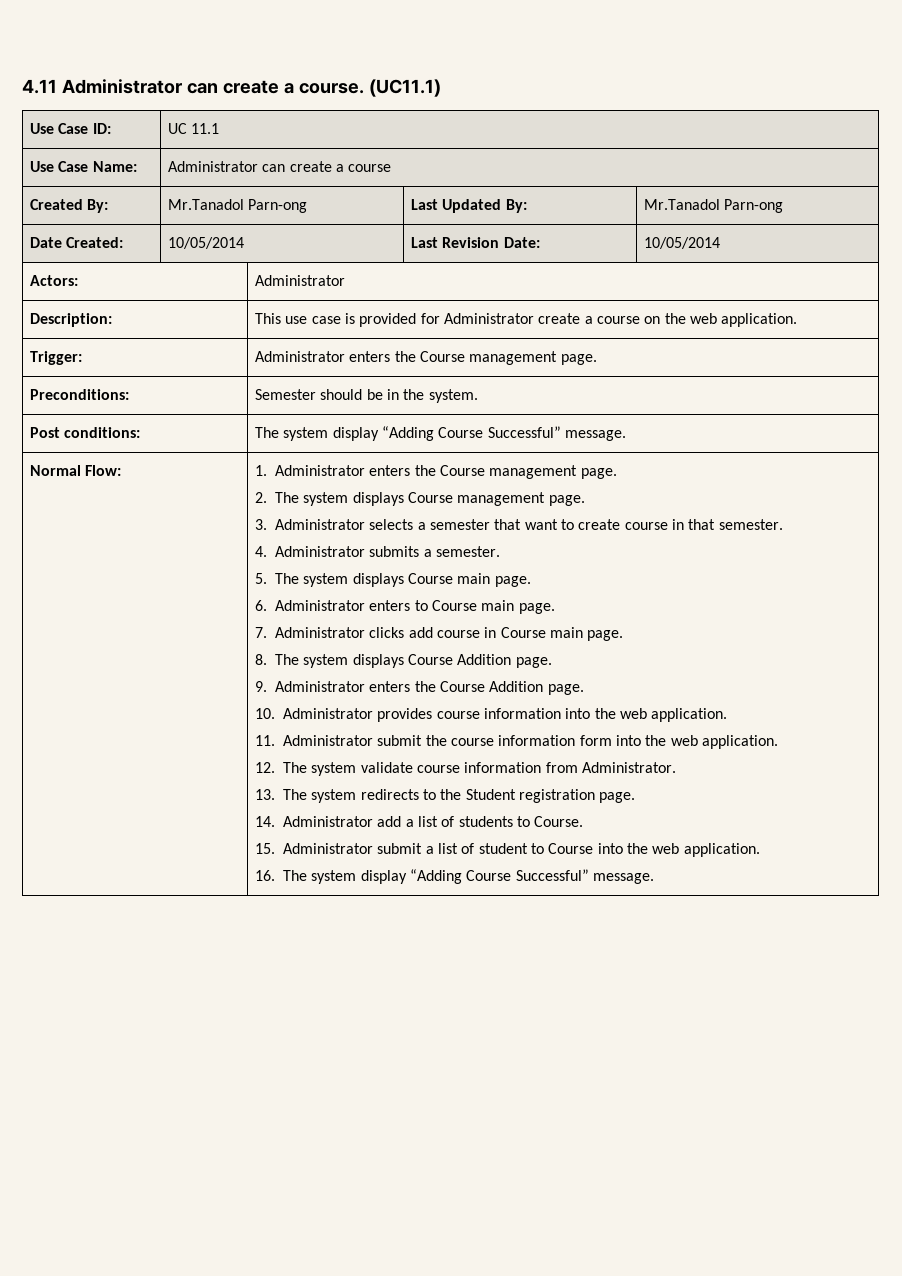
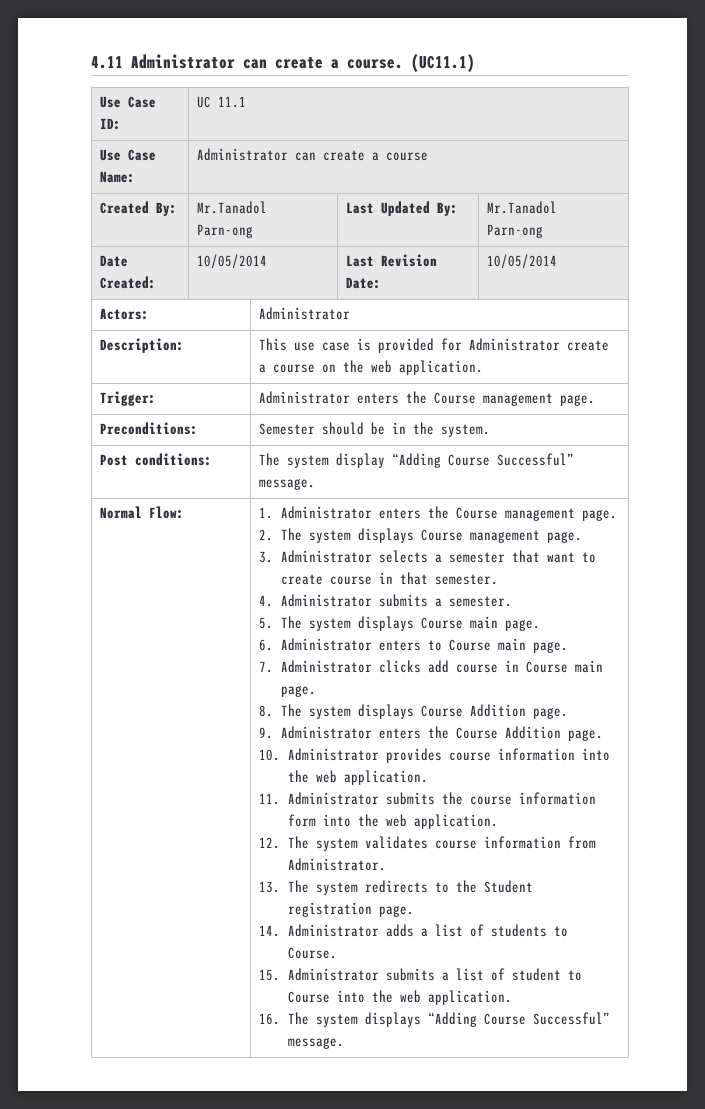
[377,735,423,746] submit -> [385,792,435,805] submits
[360,762,413,773] validate -> [364,836,428,849] validates
[377,816,402,827] add -> [385,924,414,937] adds
[377,843,423,854] submit -> [385,968,435,981] submits
[360,870,407,884] display -> [364,1012,421,1027] displays

